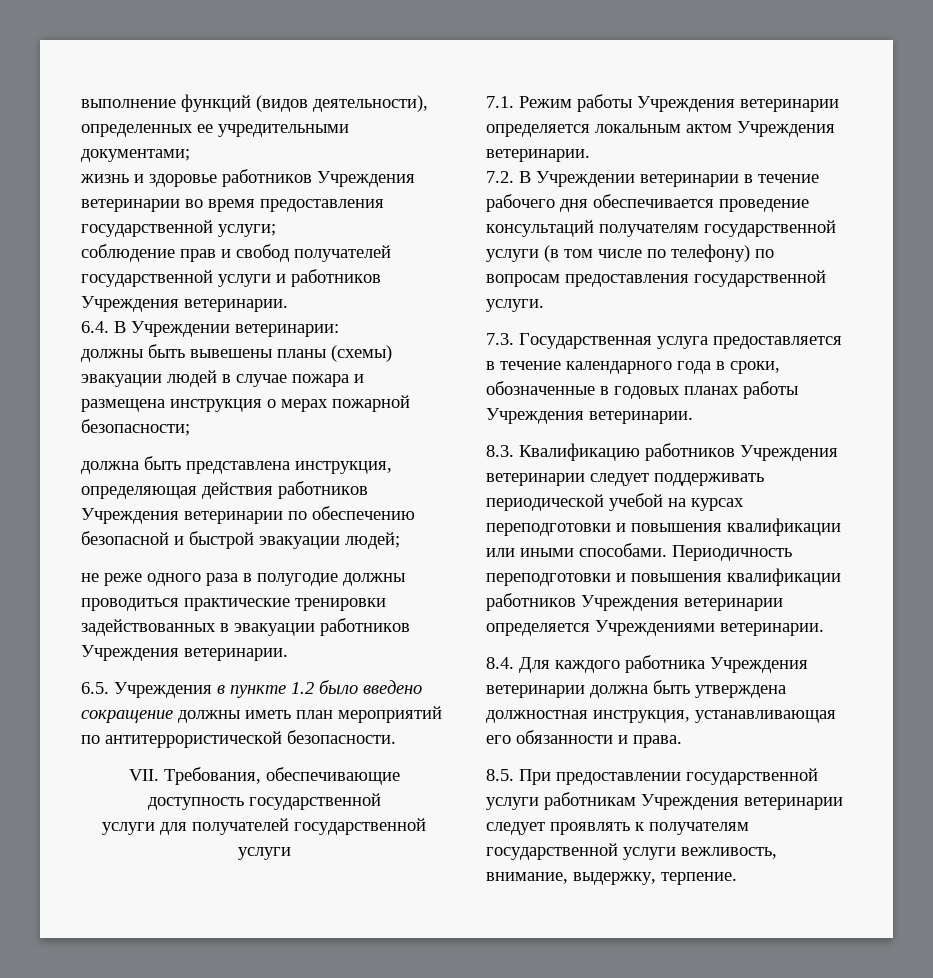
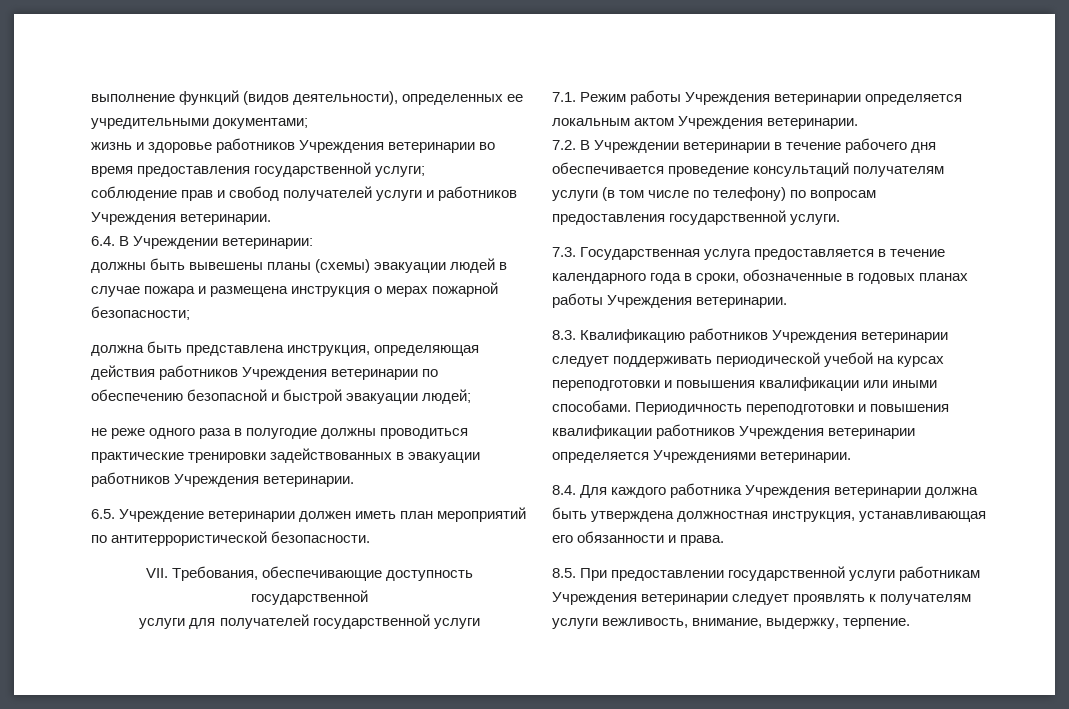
[81,270,213,287] государственной -> (373, 193) none
[114,680,422,698] [81,710,240,723] Учреждения в пункте 1.2 было введено сокращение должны -> [119,509,352,522] Учреждение ветеринарии должен
[704,220,836,237] государственной -> (945, 171) none
[486,843,618,860] государственной -> (972, 599) none

